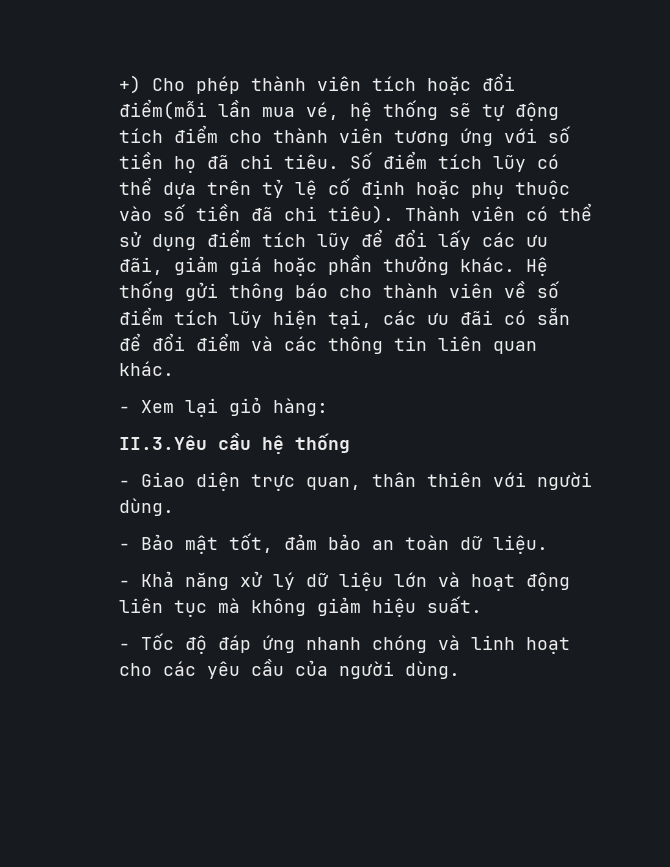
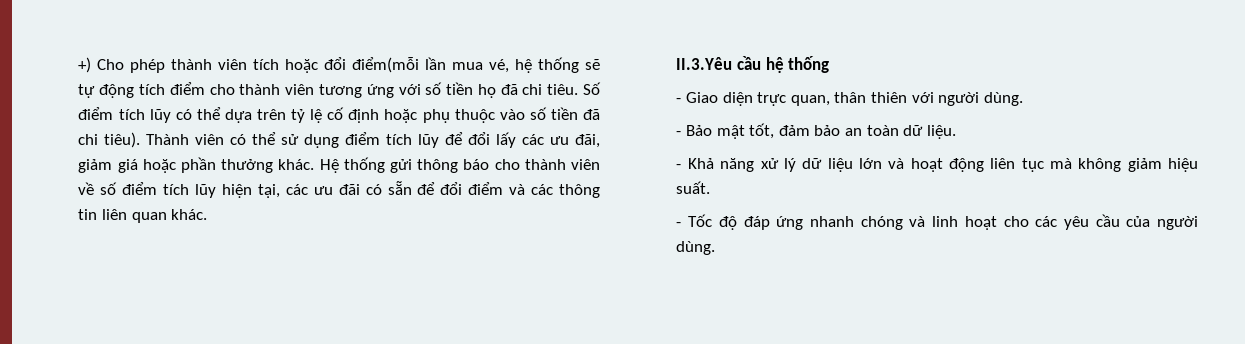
[119,397,329,417] // - Xem lại giỏ hàng: -> (208, 214) none

